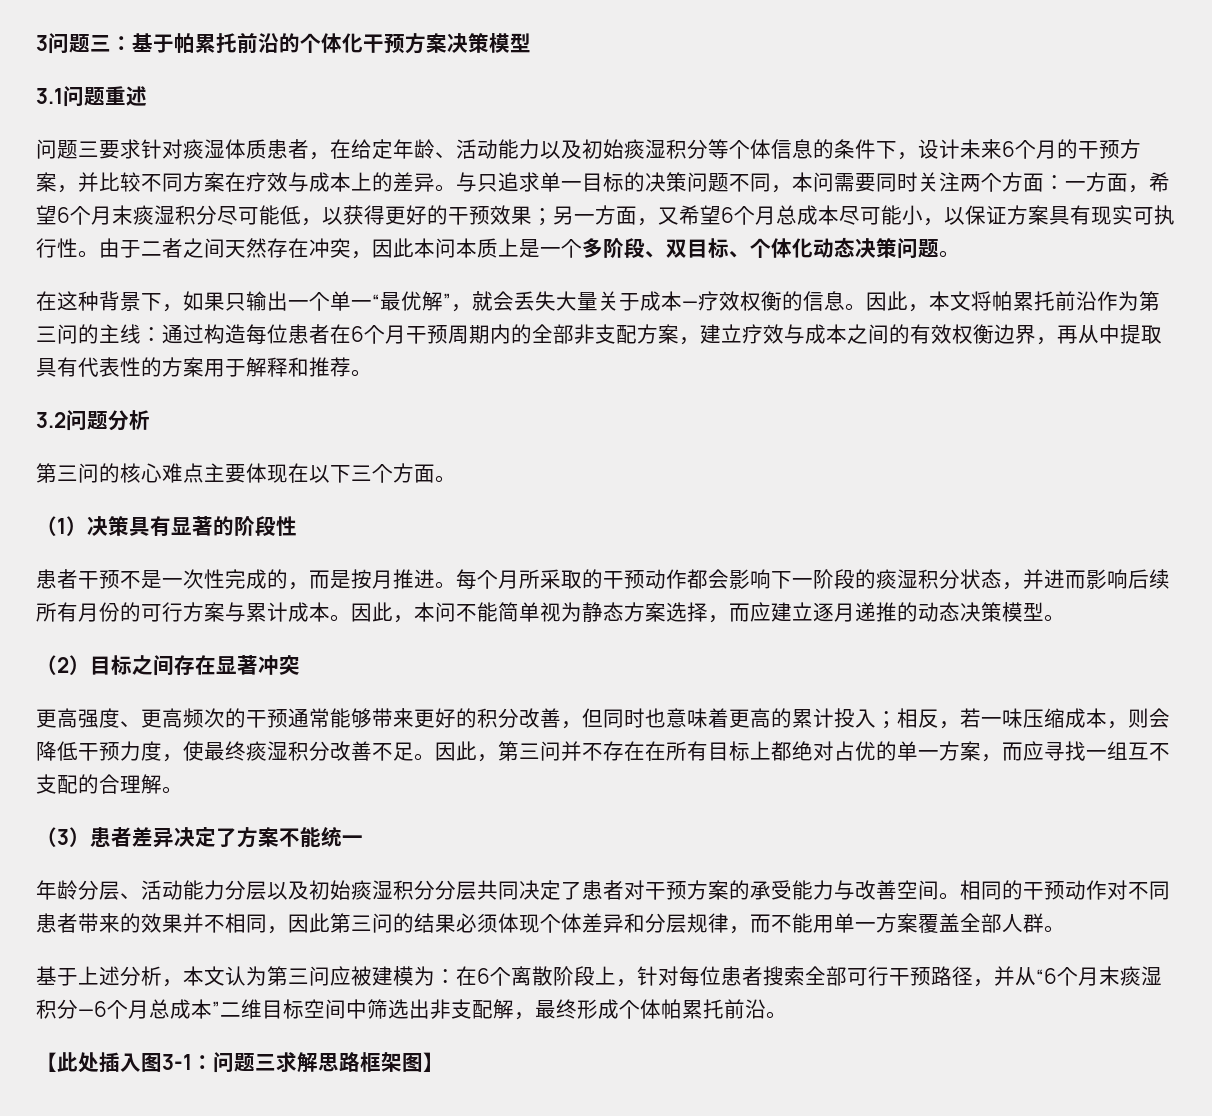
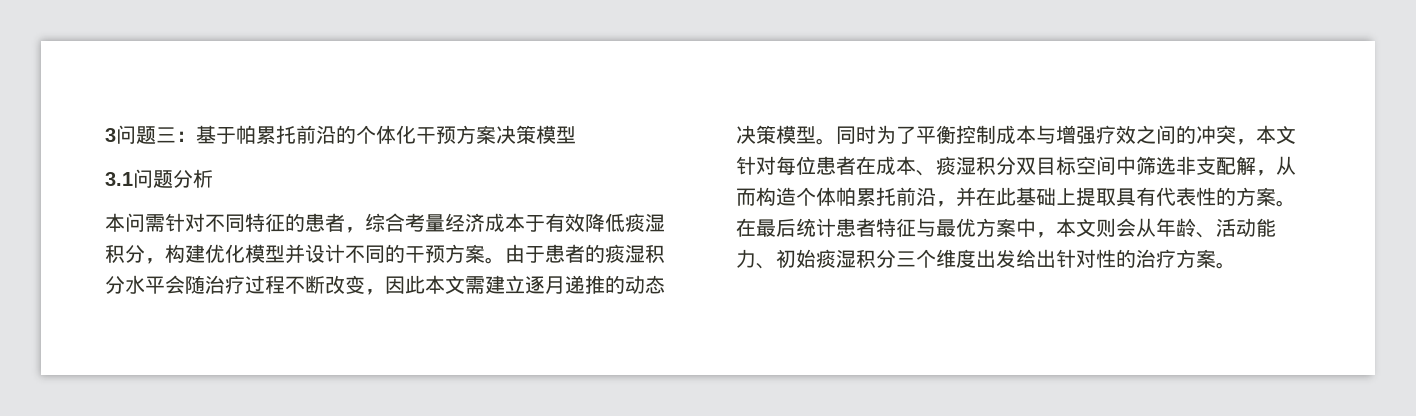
[105,86,147,106] [36,139,1141,160] [36,172,1170,193] [36,205,1175,226] [36,237,960,259] [36,291,1160,312] [36,324,1162,345] [36,357,372,377] [36,410,150,431] [36,463,456,483] [36,515,297,536] [36,569,1170,590] [36,602,771,623] 重述 // 问题三要求针对痰湿体质患者，在给定年龄、活动能力以及初始痰湿积分等个体信息的条件下，设计未来6个月的干预方案，并比较不同方案在疗效与成本上的差异。与只追求单一目标的决策问题不同，本问需要同时关注两个方面：一方面，希望6个月末痰湿积分尽可能低，以获得更好的干预效果；另一方面，又希望6个月总成本尽可能小，以保证方案具有现实可执行性。由于二者之间天然存在冲突，因此本问本质上是一个多阶段、双目标、个体化动态决策问题。 // 在这种背景下，如果只输出一个单一“最优解”，就会丢失大量关于成本—疗效权衡的信息。因此，本文将帕累托前沿作为第三问的主线：通过构造每位患者在6个月干预周期内的全部非支配方案，建立疗效与成本之间的有效权衡边界，再从中提取具有代表性的方案用于解释和推荐。 // 3.2问题分析 // 第三问的核心难点主要体现在以下三个方面。 // （1）决策具有显著的阶段性 // 患者干预不是一次性完成的，而是按月推进。每个月所采取的干预动作都会影响下一阶段的痰湿积分状态，并进而影响后续所有月份的可行方案与累计成本。因此，本问不能简单视为静态方案选择，而应 -> [173,169,213,188] [105,213,665,233] [105,244,665,264] [105,275,485,295] 分析 // 本问需针对不同特征的患者，综合考量经济成本于有效降低痰湿积分，构建优化模型并设计不同的干预方案。由于患者的痰湿积分水平会随治疗过程不断改变，因此本文需
[36,655,300,676] [36,708,1170,729] [36,741,1170,762] [36,774,183,794] [36,826,363,848] [36,880,1170,900] [36,913,1065,934] [36,966,1162,987] [36,999,262,1019] // （2）目标之间存在显著冲突 // 更高强度、更高频次的干预通常能够带来更好的积分改善，但同时也意味着更高的累计投入；相反，若一味压缩成本，则会降低干预力度，使最终痰湿积分改善不足。因此，第三问并不存在在所有目标上都绝对占优的单一方案，而应寻找一组互不支配的合理解。 // （3）患者差异决定了方案不能统一 // 年龄分层、活动能力分层以及初始痰湿积分分层共同决定了患者对干预方案的承受能力与改善空间。相同的干预动作对不同患者带来的效果并不相同，因此第三问的结果必须体现个体差异和分层规律，而不能用单一方案覆盖全部人群。 // 基于上述分析，本文认为第三问应被建模为：在6个离散阶段上，针对每位患者搜索全部可行干预路径，并从“6个月末痰湿积分—6个月总成本”二维 -> [836,125,1296,145] [736,156,1036,176] 同时为了平衡控制成本与增强疗效之间的冲突，本文针对每位患者在成本、痰湿积分双
[409,999,430,1019] 出 -> (1176, 165) none
[535,999,619,1019] 最终形成 -> [1276,156,1296,175] [736,187,796,206] 从而构造
[766,1011,787,1019] [36,1052,444,1073] 。 // 【此处插入图3-1：问题三求解思路框架图】 -> [936,187,1296,207] [736,218,1276,238] [736,249,1236,269] ，并在此基础上提取具有代表性的方案。在最后统计患者特征与最优方案中，本文则会从年龄、活动能力、初始痰湿积分三个维度出发给出针对性的治疗方案。

